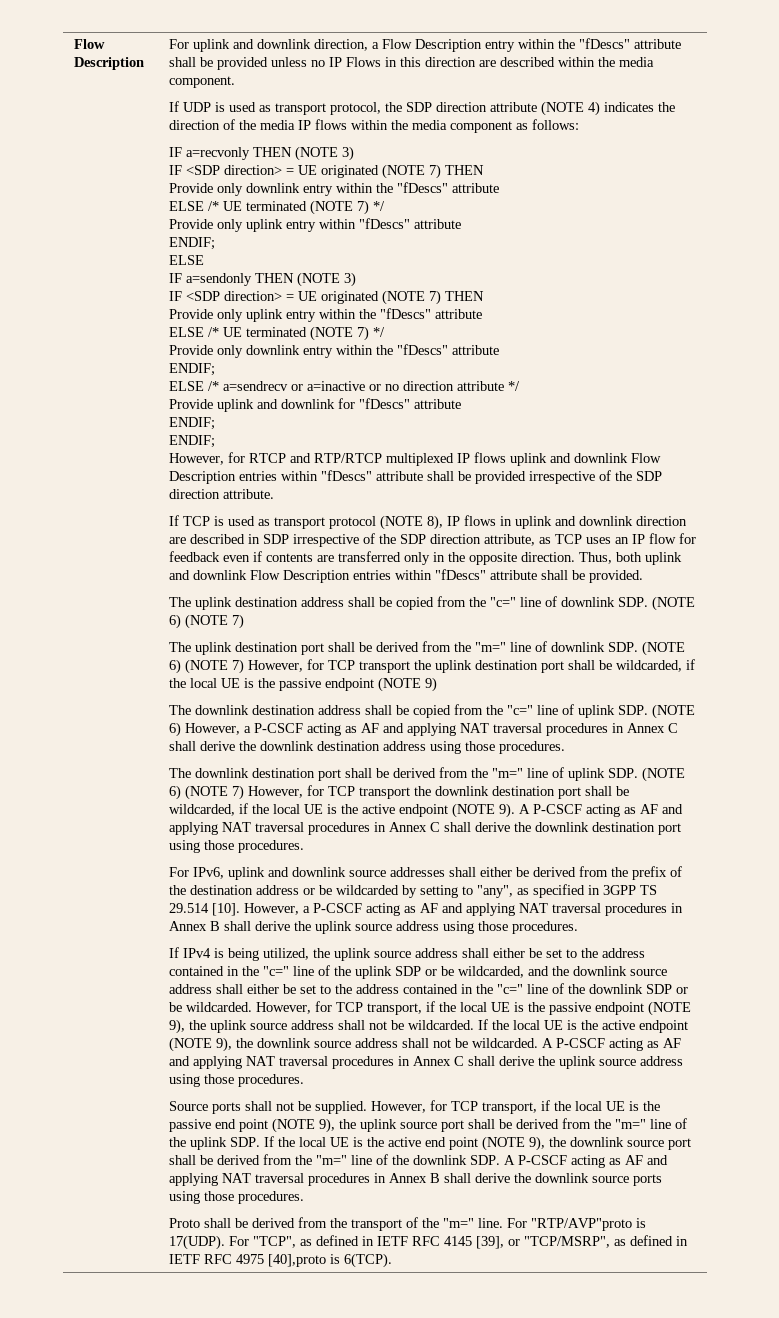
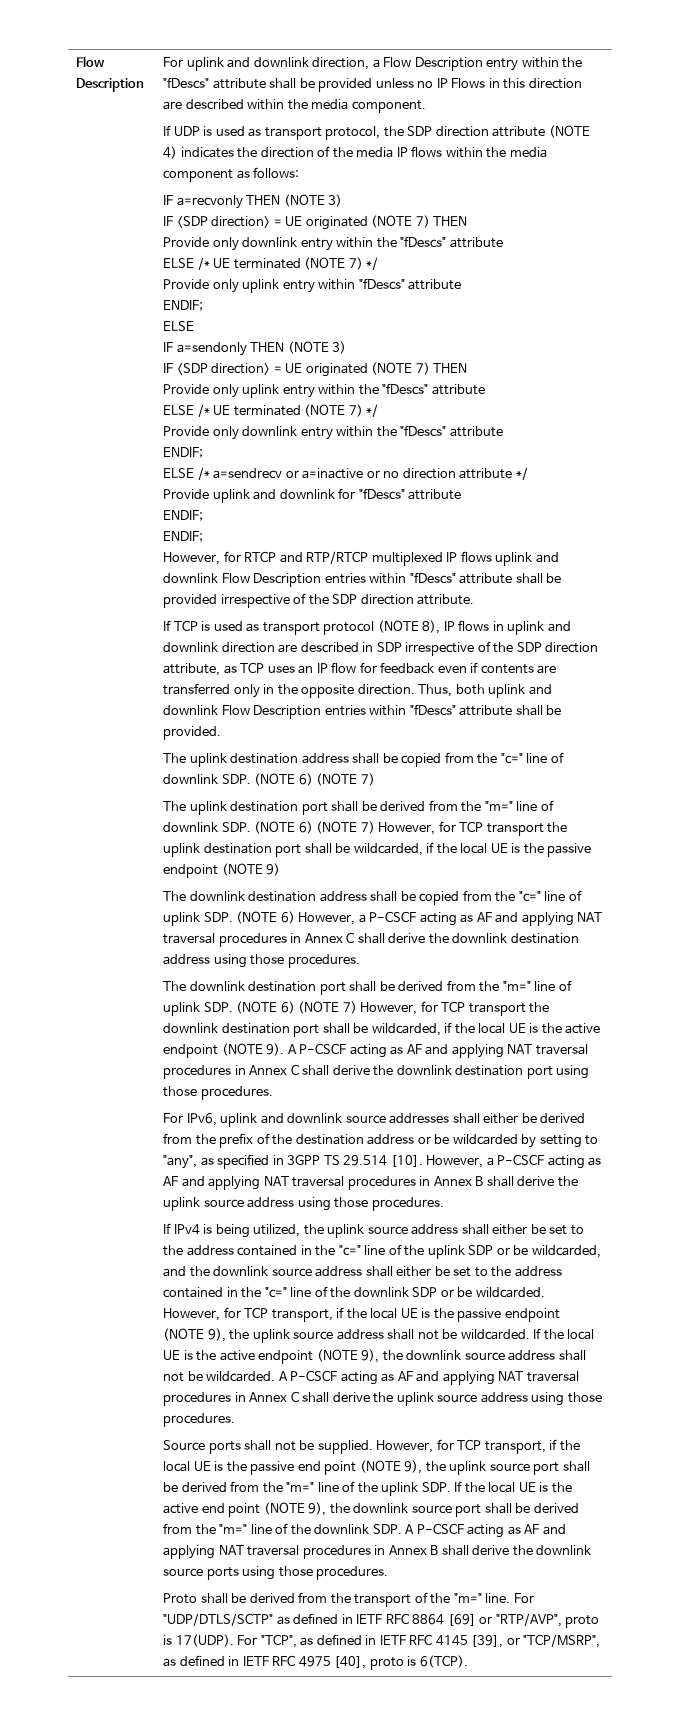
[530,1218,632,1231] "RTP/AVP"proto -> [163,1613,600,1628] "UDP/DTLS/SCTP" as defined in IETF RFC 8864 [69] or "RTP/AVP", proto
[267,1254,326,1267] [40],proto -> [334,1656,404,1670] [40], proto

